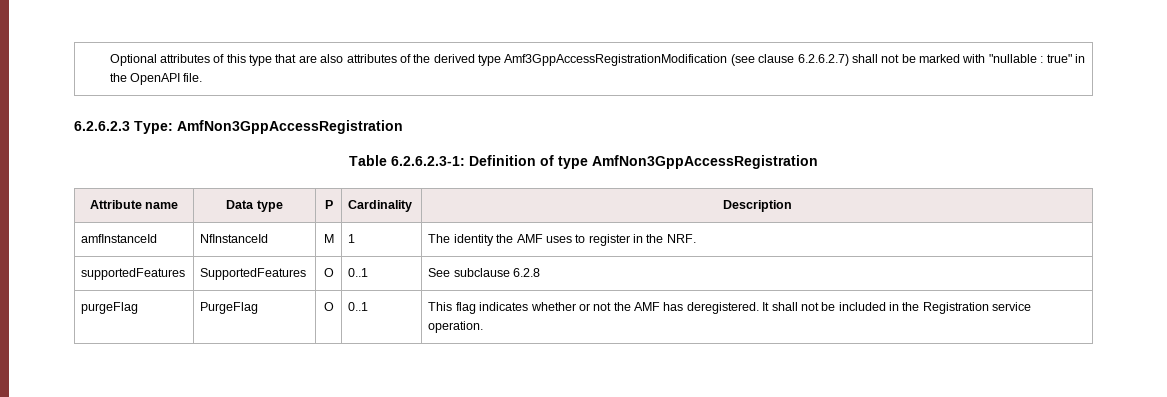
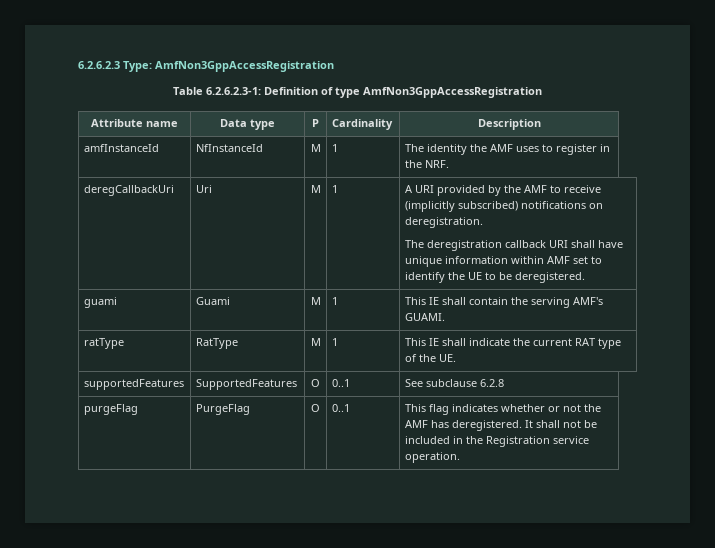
[109,54,1085,66] [109,73,203,85] Optional attributes of this type that are also attributes of the derived type Amf3GppAccessRegistrationModification (see clause 6.2.6.2.7) shall not be marked with "nullable : true" in the OpenAPI file. // -> (78, 65) none
(696, 238) none -> [83,185,174,196] [195,185,212,193] [310,185,321,193] [331,185,338,193] [404,185,601,196] [404,201,603,212] [404,217,483,228] [404,240,623,251] [404,256,602,267] [404,272,585,283] [83,297,117,308] [195,297,230,305] [310,297,321,305] [331,297,338,305] [404,297,603,308] [404,313,445,321] [83,338,124,349] [195,338,238,349] [310,338,321,346] [331,338,338,346] [404,338,621,349] [404,354,456,362] // deregCallbackUri | Uri | M | 1 | A URI provided by the AMF to receive (implicitly subscribed) notifications on deregistration. // The deregistration callback URI shall have unique information within AMF set to identify the UE to be deregistered. // guami | Guami | M | 1 | This IE shall contain the serving AMF's GUAMI. // ratType | RatType | M | 1 | This IE shall indicate the current RAT type of the UE.

